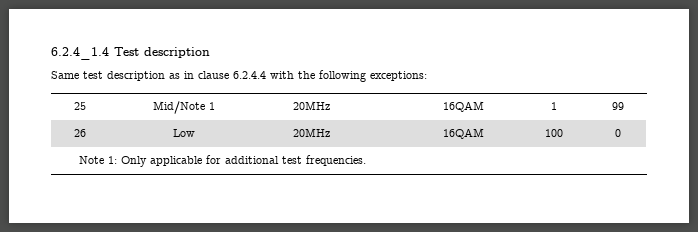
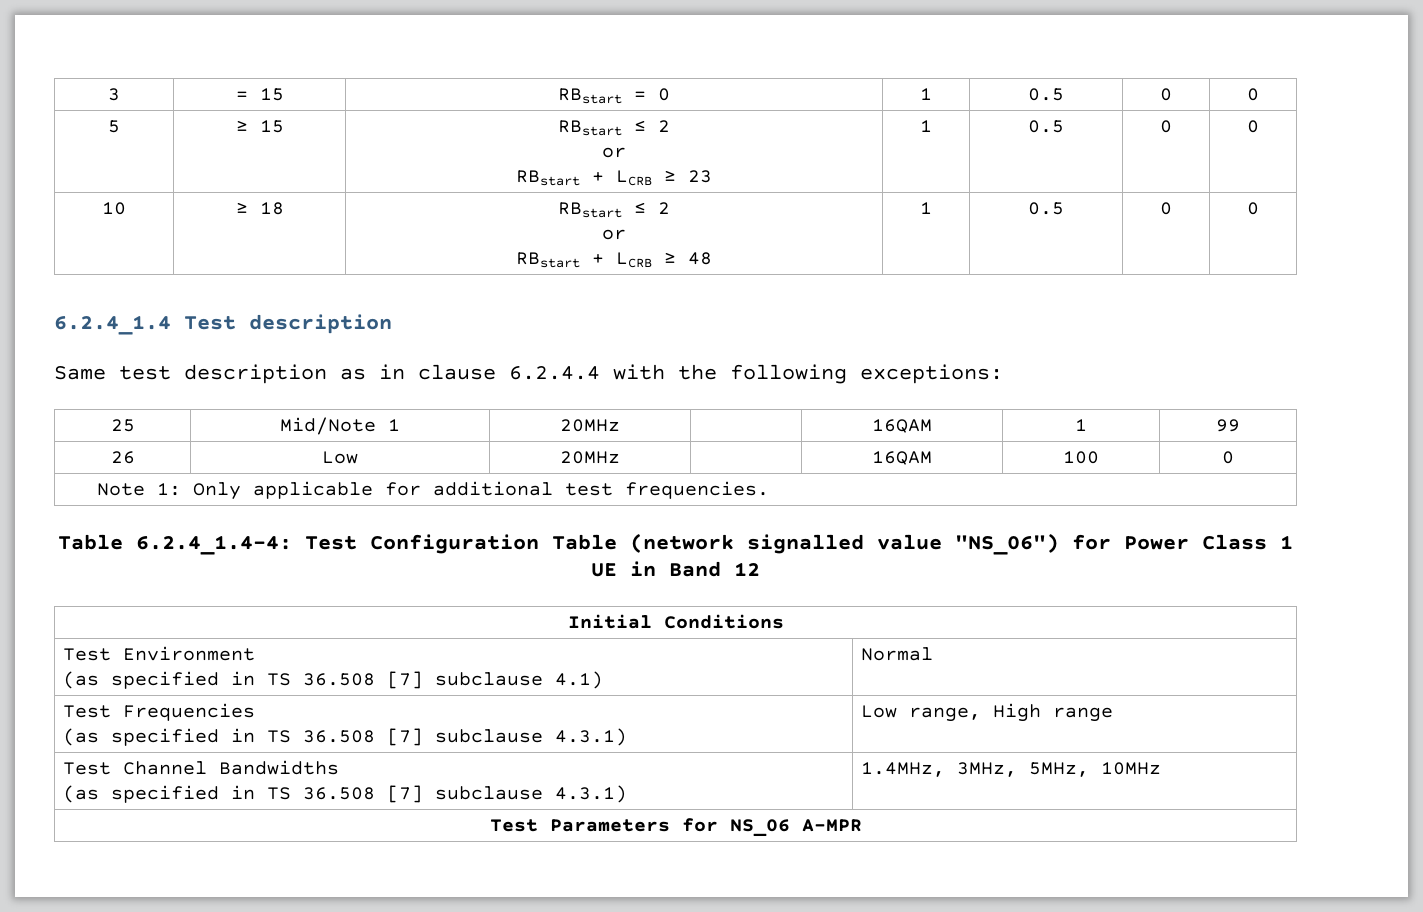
(51, 53) none -> [108,88,120,101] [235,88,284,101] [558,88,670,104] [920,88,932,100] [1028,88,1064,101] [1160,88,1172,101] [1247,88,1259,101] [108,120,120,133] [235,120,284,133] [558,120,670,136] [602,147,626,158] [516,170,712,186] [920,120,932,132] [1028,120,1064,133] [1160,120,1172,133] [1247,120,1259,133] [102,202,126,215] [235,202,284,215] [558,202,670,218] [602,229,626,240] [516,252,712,268] [920,202,932,214] [1028,202,1064,215] [1160,202,1172,215] [1247,202,1259,215] 3 | = 15 | RBstart = 0 | 1 | 0.5 | 0 | 0 // 5 | ≥ 15 | RBstart ≤ 2 // or // RBstart + LCRB ≥ 23 | 1 | 0.5 | 0 | 0 // 10 | ≥ 18 | RBstart ≤ 2 // or // RBstart + LCRB ≥ 48 | 1 | 0.5 | 0 | 0 //
(366, 160) none -> [58,533,1293,555] [591,561,760,577] [567,614,784,629] [63,646,256,661] [63,671,604,689] [861,647,934,661] [63,703,256,721] [63,728,628,746] [861,703,1114,722] [63,760,340,775] [63,785,628,803] [861,762,1162,777] [489,818,862,837] // Table 6.2.4_1.4-4: Test Configuration Table (network signalled value "NS_06") for Power Class 1 UE in Band 12 // Initial Conditions // Test Environment // (as specified in TS 36.508 [7] subclause 4.1) | Normal // Test Frequencies // (as specified in TS 36.508 [7] subclause 4.3.1) | Low range, High range // Test Channel Bandwidths // (as specified in TS 36.508 [7] subclause 4.3.1) | 1.4MHz, 3MHz, 5MHz, 10MHz // Test Parameters for NS_06 A-MPR

